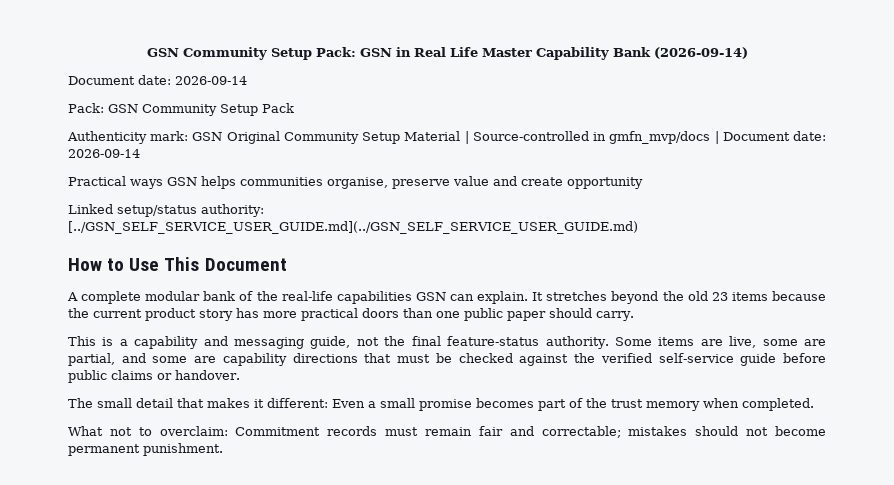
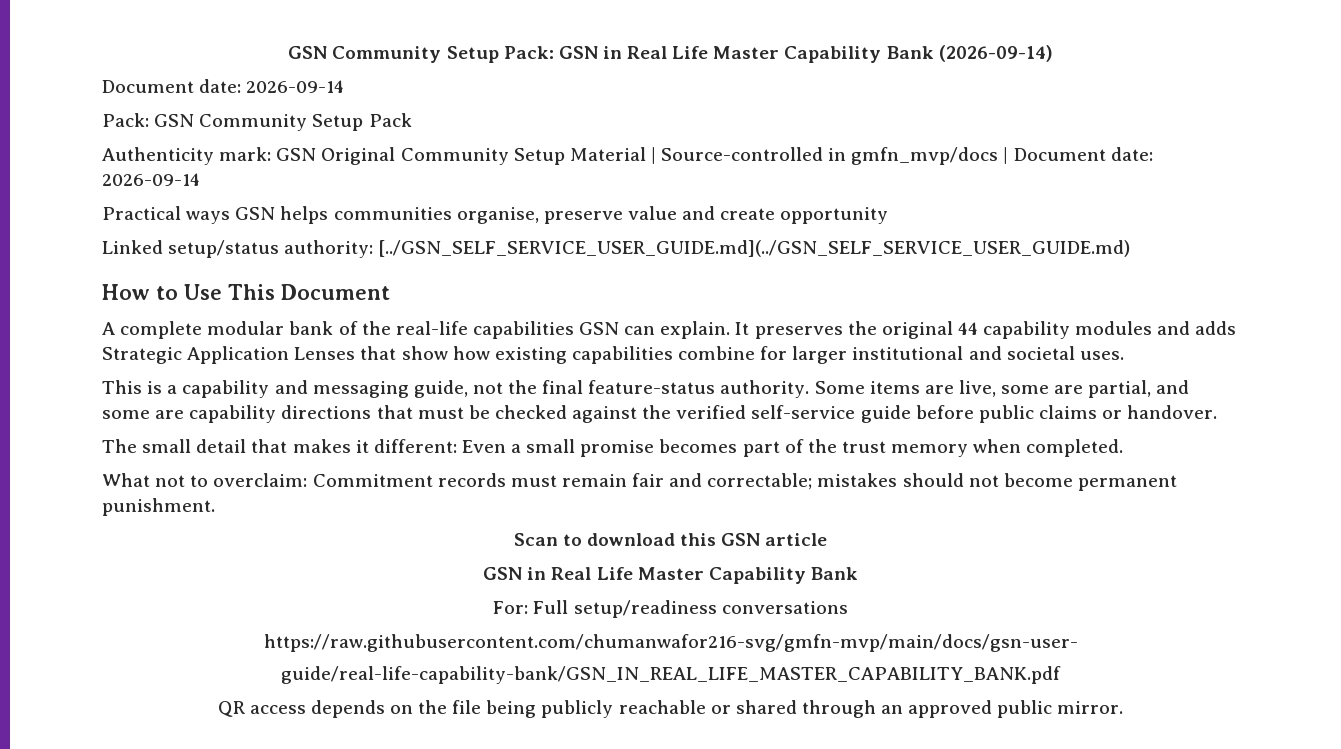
[546,291,826,304] [68,308,634,321] stretches beyond the old 23 items because the current product story has more practical doors than one public paper should carry. -> [754,321,1237,339] [102,346,1124,364] preserves the original 44 capability modules and adds Strategic Application Lenses that show how existing capabilities combine for larger institutional and societal uses.
(223, 449) none -> [513,533,828,546] [483,567,858,584] [493,600,848,618] [263,634,1078,652] [281,666,1062,684] [217,700,1124,718] // Scan to download this GSN article // GSN in Real Life Master Capability Bank // For: Full setup/readiness conversations // https://raw.githubusercontent.com/chumanwafor216-svg/gmfn-mvp/main/docs/gsn-user- // guide/real-life-capability-bank/GSN_IN_REAL_LIFE_MASTER_CAPABILITY_BANK.pdf // QR access depends on the file being publicly reachable or shared through an approved public mirror.

